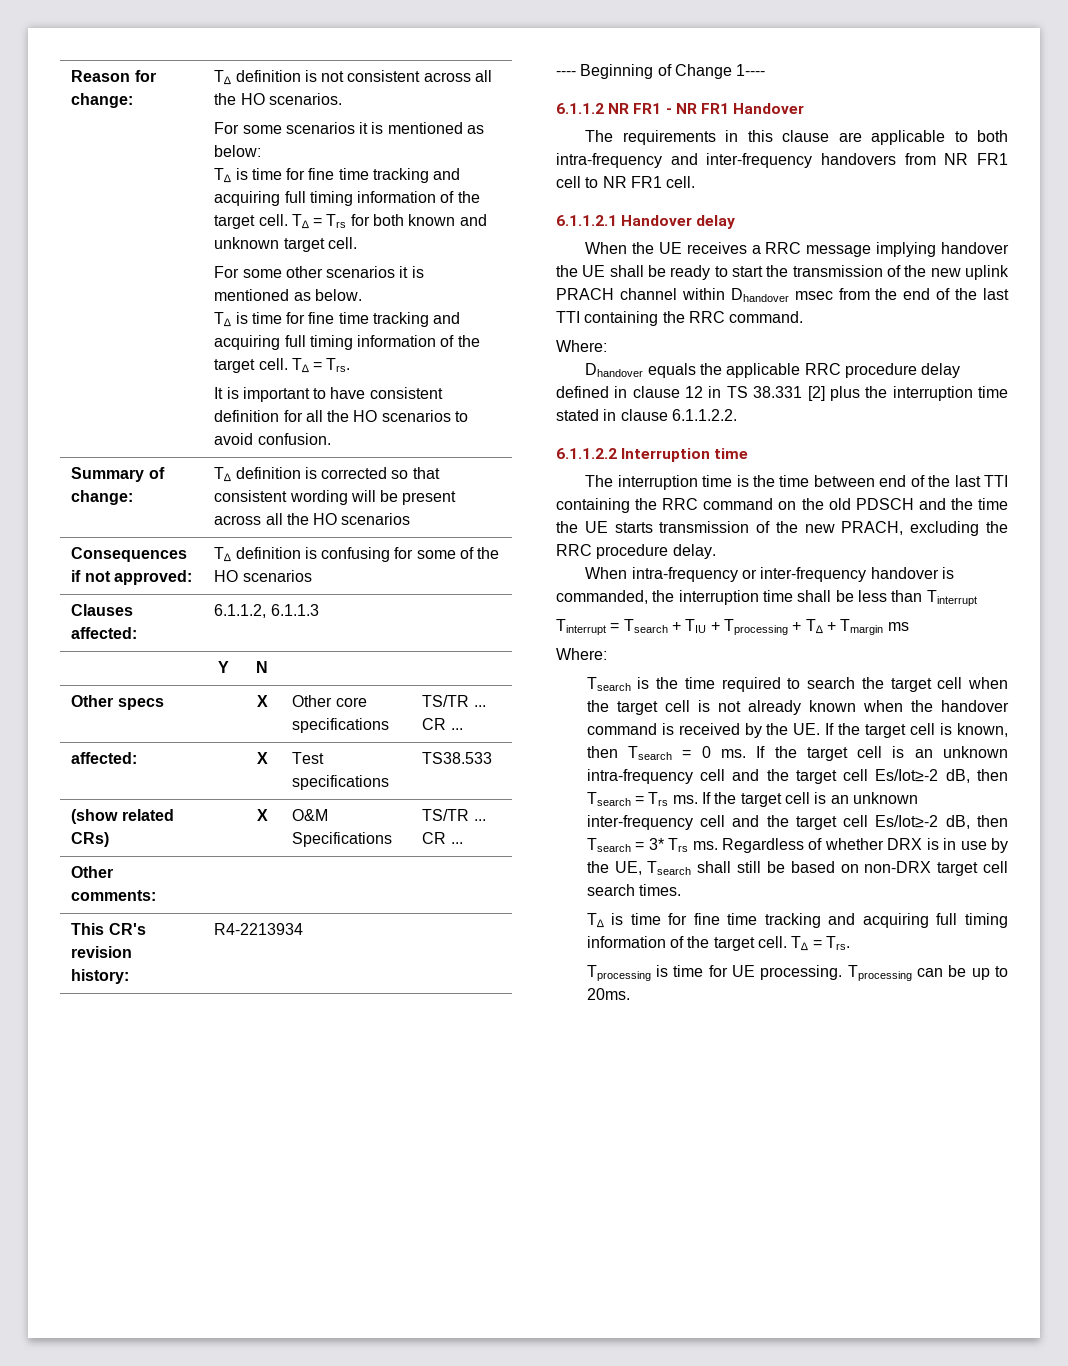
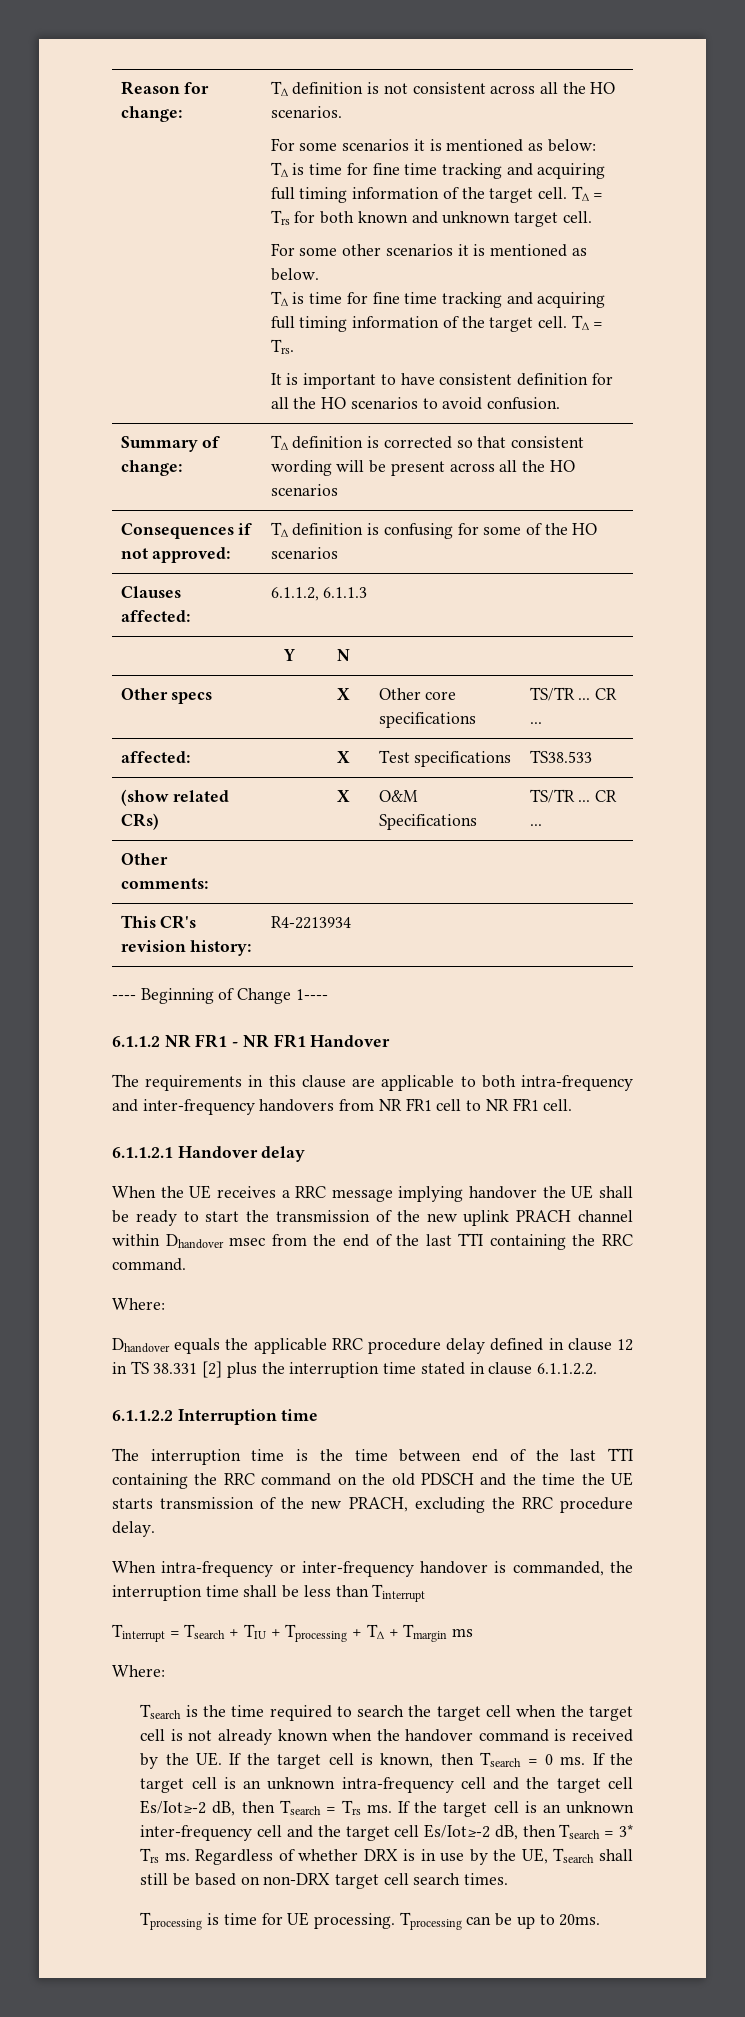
[586,913,1008,928] [586,936,850,951] // T∆ is time for fine time tracking and acquiring full timing information of the target cell. T∆ = Trs. -> (509, 1879) none

